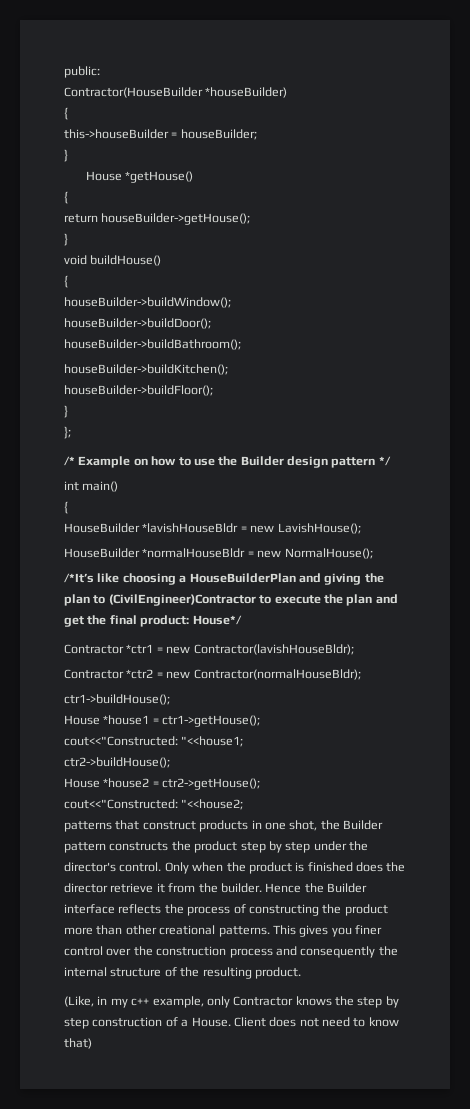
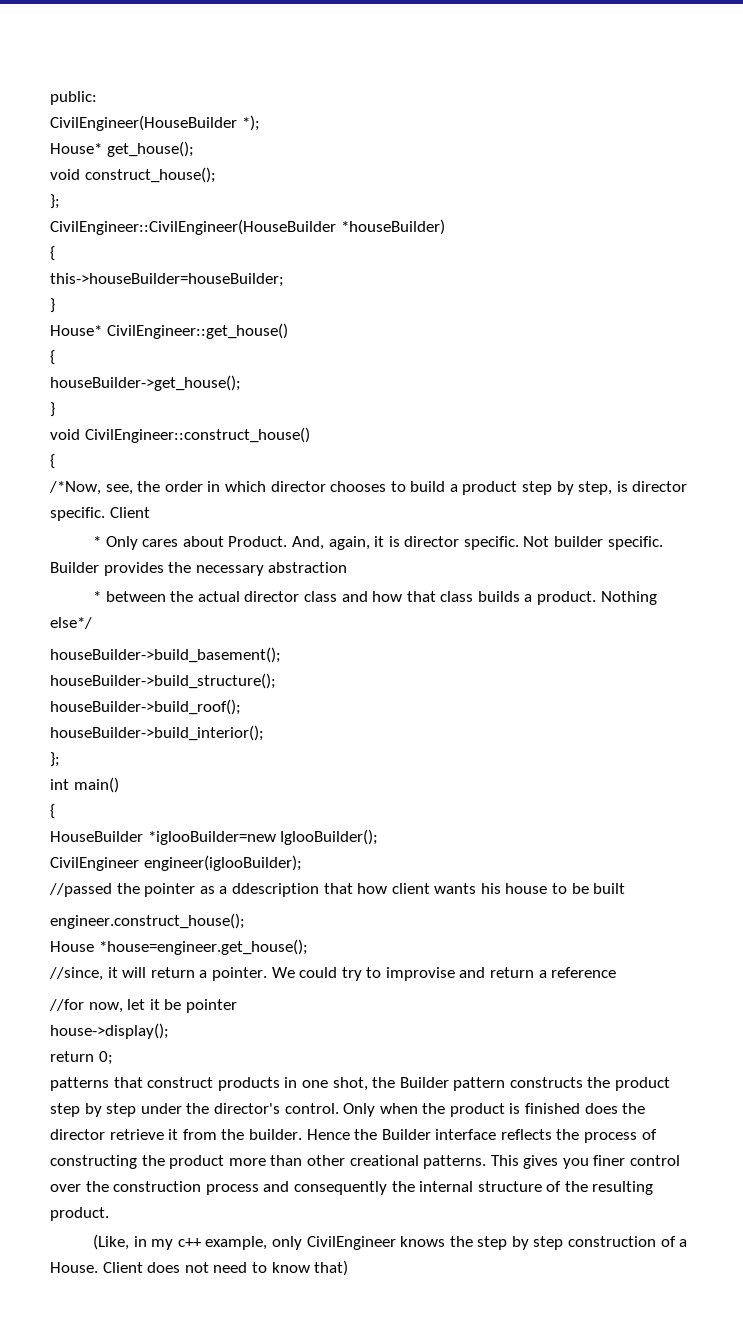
[64,87,203,98] Contractor(HouseBuilder -> [50,115,260,131] [50,141,194,157] [50,167,216,183] [50,194,60,209] [50,219,336,235] CivilEngineer(HouseBuilder *); // House* get_house(); // void construct_house(); // }; // CivilEngineer::CivilEngineer(HouseBuilder
[64,129,257,140] [64,149,68,162] [86,171,194,183] [64,191,68,204] [64,213,251,225] this->houseBuilder = houseBuilder; // } // House *getHouse() // { // return houseBuilder->getHouse(); -> [50,273,284,287] [50,298,55,313] [50,323,288,339] [50,350,55,365] [50,375,241,391] this->houseBuilder=houseBuilder; // } // House* CivilEngineer::get_house() // { // houseBuilder->get_house();
[90,255,162,266] [64,275,68,288] [64,297,231,308] [64,318,211,329] [64,339,241,350] [64,364,228,375] [64,385,213,396] [64,405,68,418] [64,426,71,439] [64,456,391,468] [64,481,119,492] [64,501,68,514] [64,523,361,534] [64,548,373,559] [64,573,384,585] [64,594,398,606] [64,615,242,627] [64,644,354,655] [64,669,361,680] [64,694,170,705] [64,715,261,727] [64,736,244,747] [64,757,170,768] [64,778,261,790] [64,799,244,810] buildHouse() // { // houseBuilder->buildWindow(); // houseBuilder->buildDoor(); // houseBuilder->buildBathroom(); // houseBuilder->buildKitchen(); // houseBuilder->buildFloor(); // } // }; // /* Example on how to use the Builder design pattern */ // int main() // { // HouseBuilder *lavishHouseBldr = new LavishHouse(); // HouseBuilder *normalHouseBldr = new NormalHouse(); // /*It’s like choosing a HouseBuilderPlan and giving the plan to (CivilEngineer)Contractor to execute the plan and get the final product: House*/ // Contractor *ctr1 = new Contractor(lavishHouseBldr); // Contractor *ctr2 = new Contractor(normalHouseBldr); // ctr1->buildHouse(); // House *house1 = ctr1->getHouse(); // cout<<"Constructed: "<<house1; // ctr2->buildHouse(); // House *house2 = ctr2->getHouse(); // cout<<"Constructed: "<<house2; -> [84,427,310,443] [50,454,55,469] [49,481,688,495] [50,507,150,521] [92,536,663,550] [50,562,348,576] [92,591,657,605] [50,617,92,629] [50,647,281,663] [50,673,276,689] [50,699,241,715] [50,725,264,741] [50,752,60,767] [50,777,119,793] [50,804,55,819] [50,829,379,845] [50,855,302,871] [49,883,626,897] [50,913,245,929] [50,939,308,955] [49,967,617,981] [49,999,237,1013] [50,1023,169,1039] [50,1051,113,1065] CivilEngineer::construct_house() // { // /*Now, see, the order in which director chooses to build a product step by step, is director specific. Client // * Only cares about Product. And, again, it is director specific. Not builder specific. Builder provides the necessary abstraction // * between the actual director class and how that class builds a product. Nothing else*/ // houseBuilder->build_basement(); // houseBuilder->build_structure(); // houseBuilder->build_roof(); // houseBuilder->build_interior(); // }; // int main() // { // HouseBuilder *iglooBuilder=new IglooBuilder(); // CivilEngineer engineer(iglooBuilder); // //passed the pointer as a ddescription that how client wants his house to be built // engineer.construct_house(); // House *house=engineer.get_house(); // //since, it will return a pointer. We could try to improvise and return a reference // //for now, let it be pointer // house->display(); // return 0;
[233,996,294,1006] Contractor -> [306,1236,396,1250] CivilEngineer

